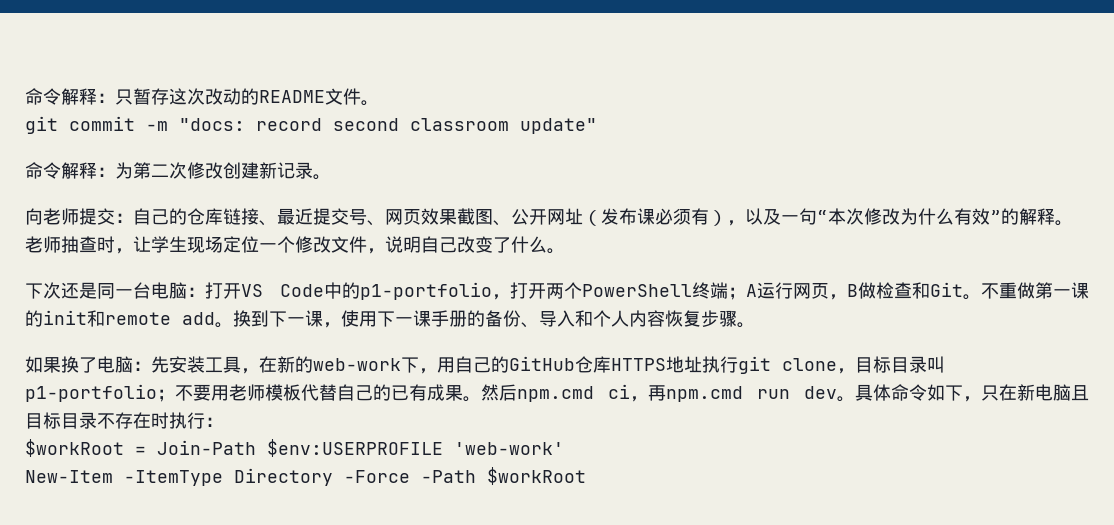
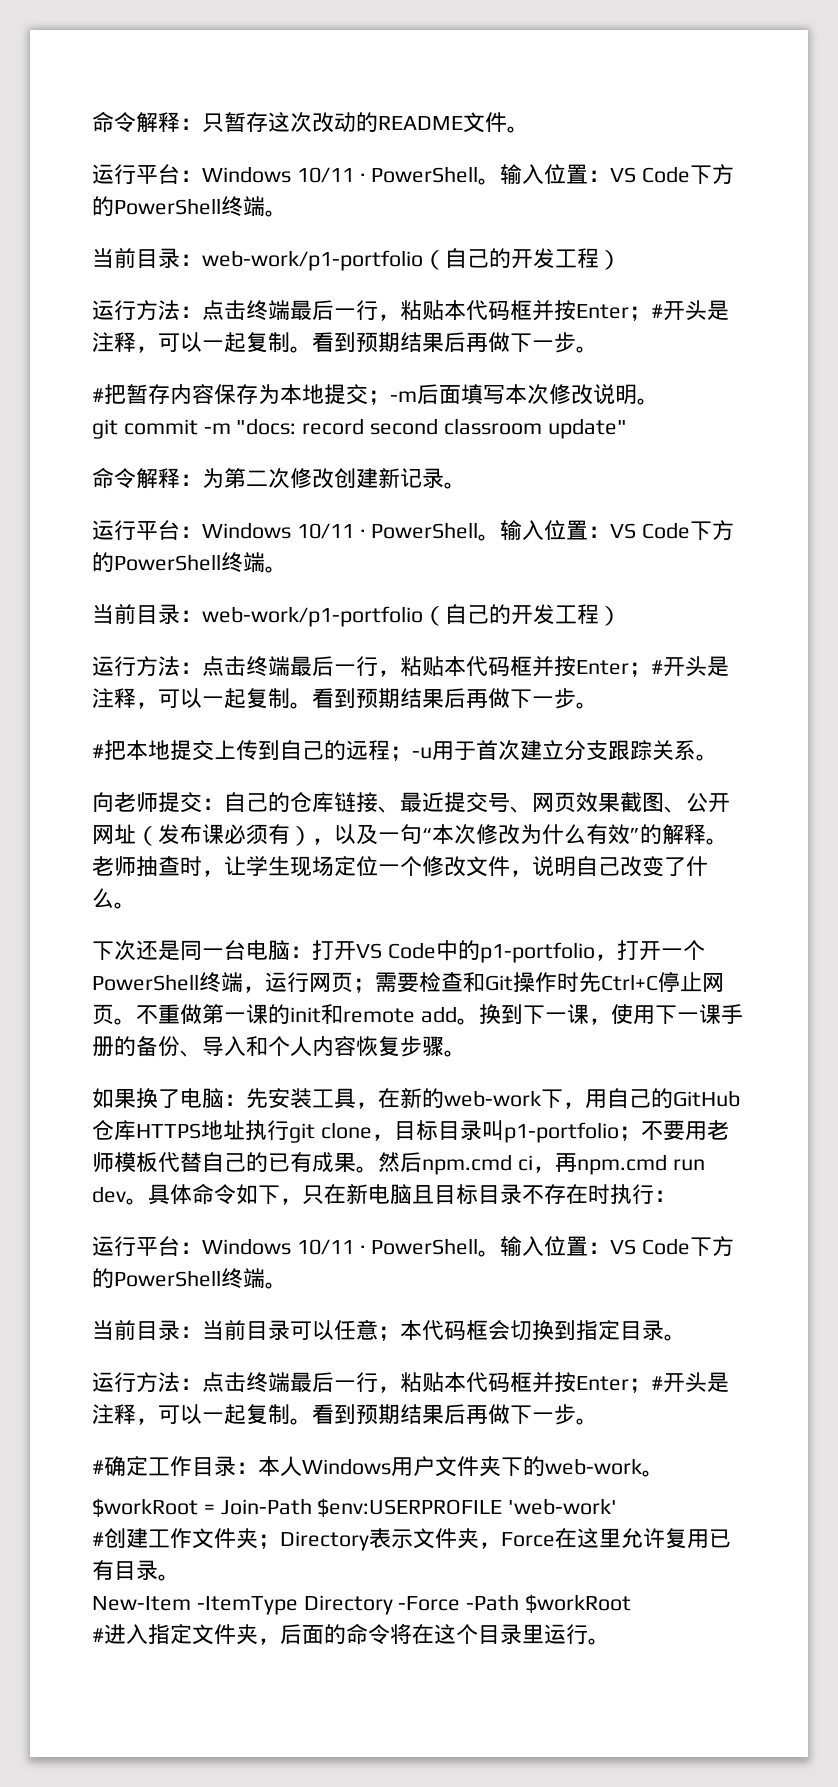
(379, 103) none -> [92,164,735,185] [92,196,287,217] [92,247,621,271] [92,300,729,321] [92,332,598,353] [92,384,659,405] // 运行平台：Windows 10/11 · PowerShell。输入位置：VS Code下方的PowerShell终端。 // 当前目录：web-work/p1-portfolio（自己的开发工程） // 运行方法：点击终端最后一行，粘贴本代码框并按Enter；#开头是注释，可以一起复制。看到预期结果后再做下一步。 // #把暂存内容保存为本地提交；-m后面填写本次修改说明。
(331, 177) none -> [92,520,735,541] [92,552,287,573] [92,603,621,627] [92,656,729,677] [92,688,598,709] [92,740,718,761] // 运行平台：Windows 10/11 · PowerShell。输入位置：VS Code下方的PowerShell终端。 // 当前目录：web-work/p1-portfolio（自己的开发工程） // 运行方法：点击终端最后一行，粘贴本代码框并按Enter；#开头是注释，可以一起复制。看到预期结果后再做下一步。 // #把本地提交上传到自己的远程；-u用于首次建立分支跟踪关系。
[546,283,564,299] 两 -> [660,948,683,958] 一
[728,284,757,300] ；A -> [243,986,265,993] ，
[829,282,876,300] ，B做 -> [353,972,419,993] ；需要
(963, 289) none -> [513,972,724,992] [92,1004,114,1025] 操作时先Ctrl+C停止网页
(223, 422) none -> [92,1236,735,1257] [92,1268,287,1289] [92,1319,686,1341] [92,1372,729,1393] [92,1404,598,1425] [92,1456,664,1477] // 运行平台：Windows 10/11 · PowerShell。输入位置：VS Code下方的PowerShell终端。 // 当前目录：当前目录可以任意；本代码框会切换到指定目录。 // 运行方法：点击终端最后一行，粘贴本代码框并按Enter；#开头是注释，可以一起复制。看到预期结果后再做下一步。 // #确定工作目录：本人Windows用户文件夹下的web-work。
(564, 448) none -> [92,1528,731,1551] [92,1560,180,1581] // #创建工作文件夹；Directory表示文件夹，Force在这里允许复用已有目录。
(586, 476) none -> [92,1623,610,1645] // #进入指定文件夹，后面的命令将在这个目录里运行。

